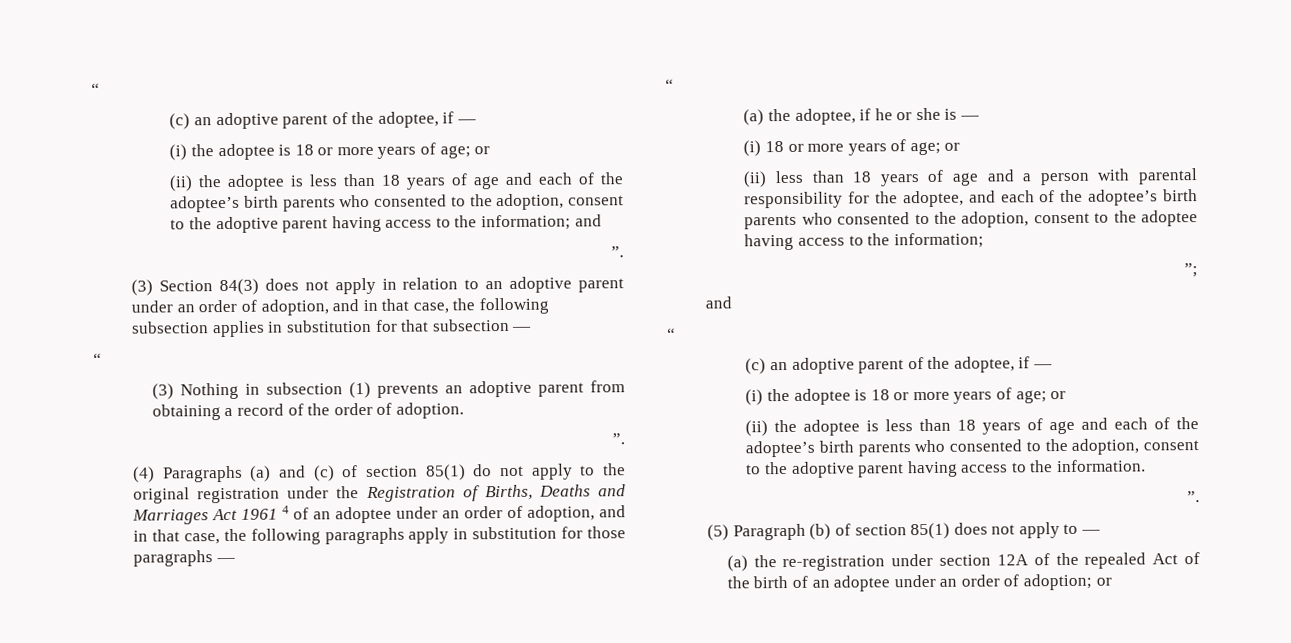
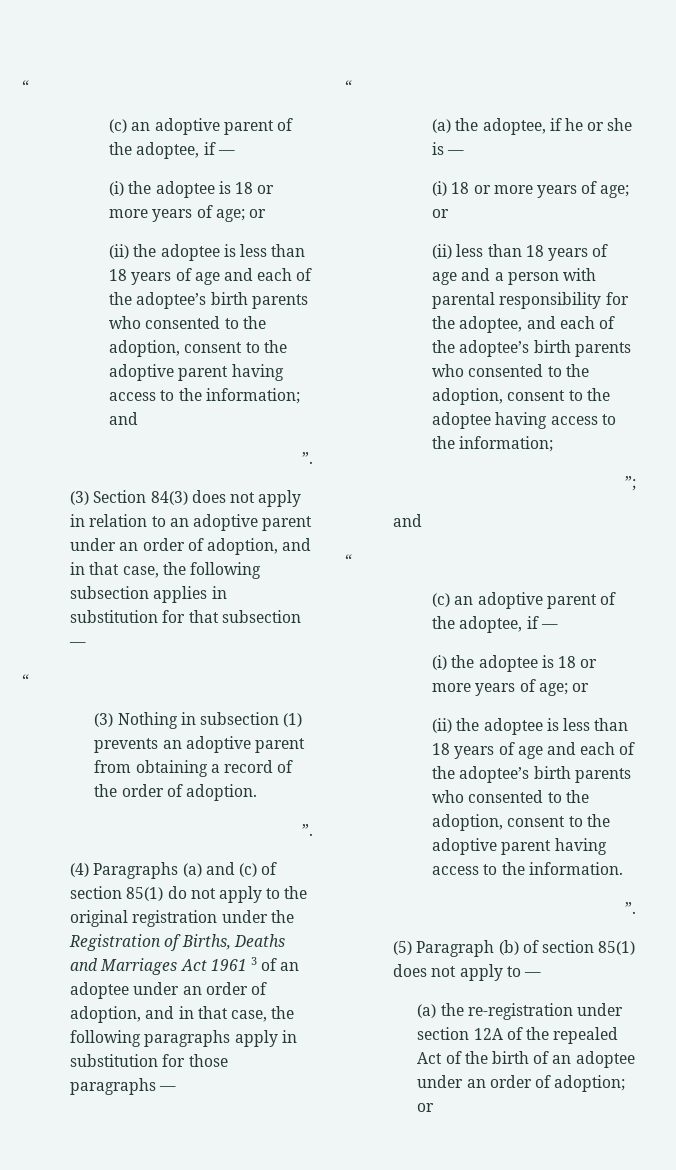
[282,505,290,514] 4 -> [251,957,258,965] 3

